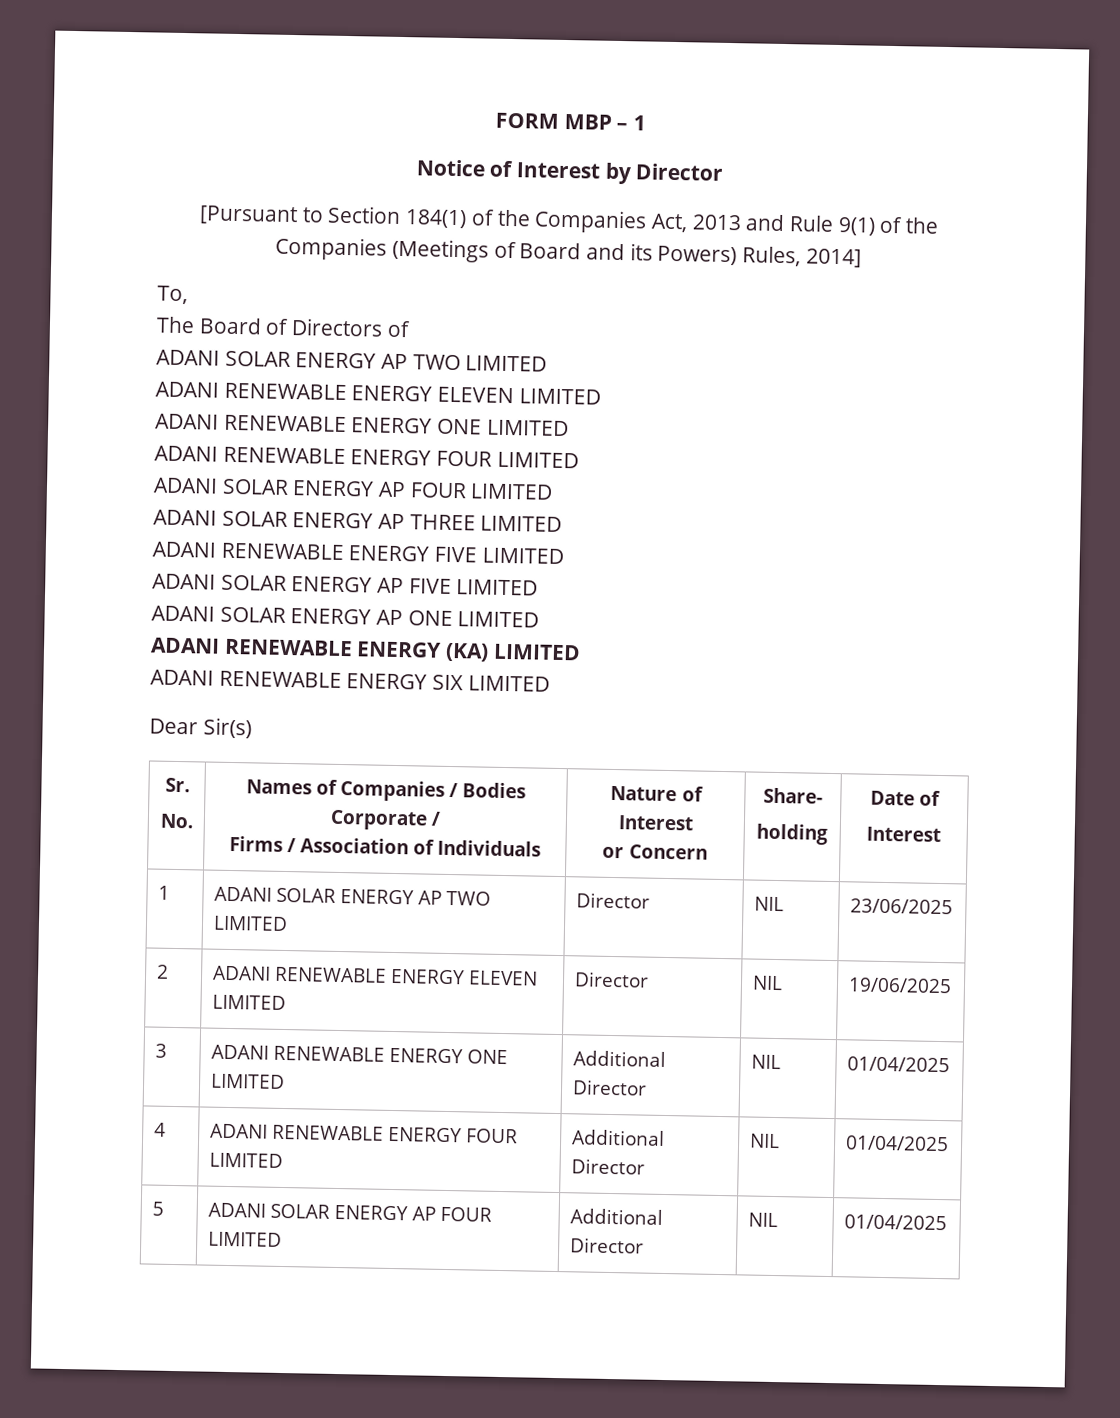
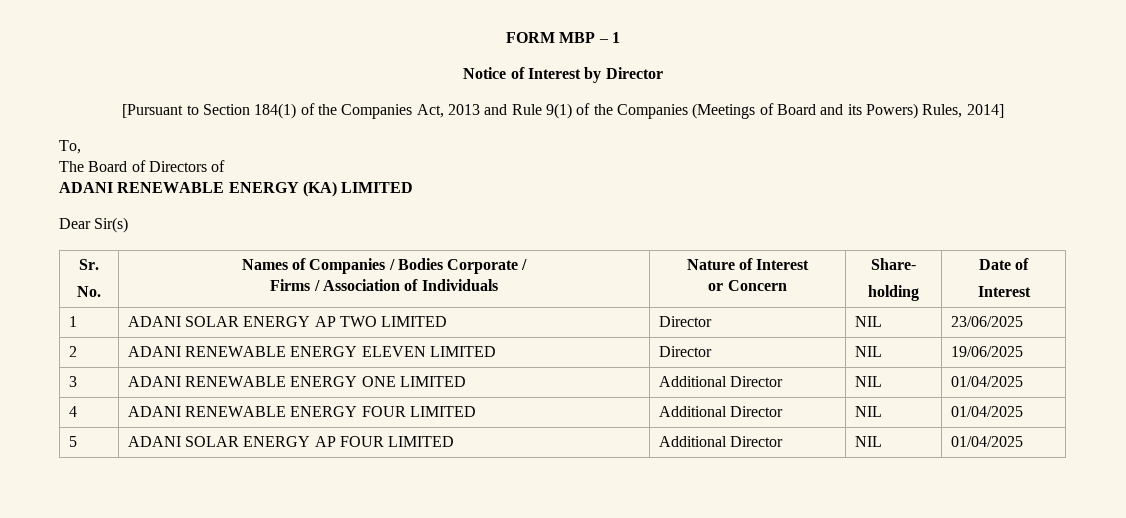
[156,349,548,372] [155,381,601,405] [155,413,569,437] [154,445,579,469] [153,477,554,500] [153,509,563,533] [152,541,564,565] [152,573,539,596] [151,605,540,628] // ADANI SOLAR ENERGY AP TWO LIMITED // ADANI RENEWABLE ENERGY ELEVEN LIMITED // ADANI RENEWABLE ENERGY ONE LIMITED // ADANI RENEWABLE ENERGY FOUR LIMITED // ADANI SOLAR ENERGY AP FOUR LIMITED // ADANI SOLAR ENERGY AP THREE LIMITED // ADANI RENEWABLE ENERGY FIVE LIMITED // ADANI SOLAR ENERGY AP FIVE LIMITED // ADANI SOLAR ENERGY AP ONE LIMITED -> (226, 166) none
[150,669,550,692] // ADANI RENEWABLE ENERGY SIX LIMITED -> (414, 187) none

